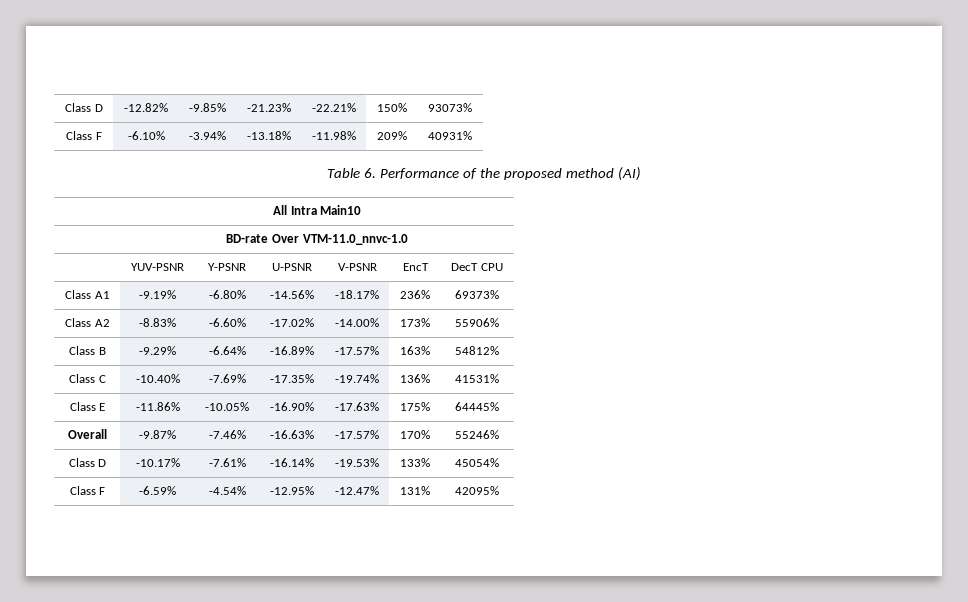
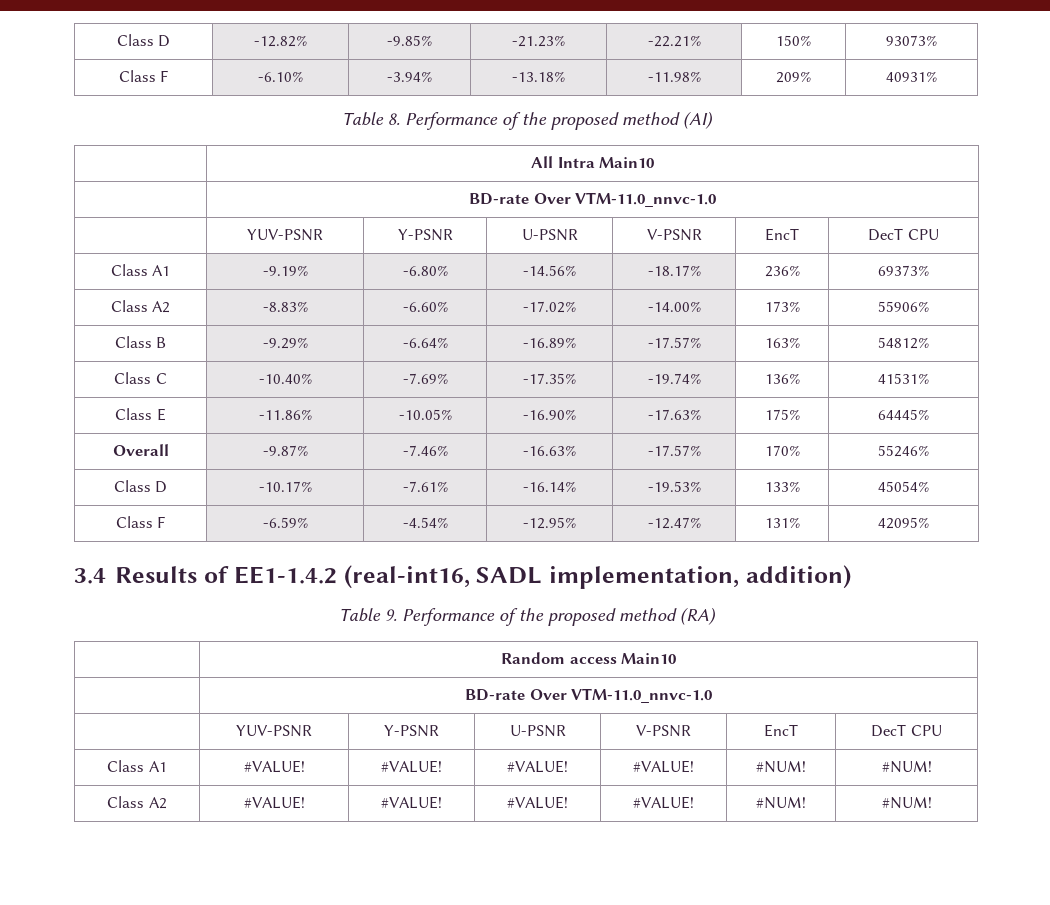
[364,168,377,178] 6. -> [387,113,400,125] 8.
(499, 490) none -> [74,565,851,589] [338,607,716,626] [501,652,676,664] [465,688,712,703] [236,725,312,737] [384,725,439,737] [509,725,566,737] [636,725,691,737] [764,724,798,737] [871,724,942,737] [107,760,167,772] [243,760,305,773] [381,760,442,773] [507,760,568,773] [633,760,694,773] [756,761,806,773] [881,761,932,773] [107,796,167,809] [243,796,305,809] [381,796,442,809] [507,796,568,809] [633,796,694,809] [756,797,806,809] [881,797,932,809] // 3.4 Results of EE1-1.4.2 (real-int16, SADL implementation, addition) // Table 9. Performance of the proposed method (RA) // | Random access Main10 // | BD-rate Over VTM-11.0_nnvc-1.0 // | YUV-PSNR | Y-PSNR | U-PSNR | V-PSNR | EncT | DecT CPU // Class A1 | #VALUE! | #VALUE! | #VALUE! | #VALUE! | #NUM! | #NUM! // Class A2 | #VALUE! | #VALUE! | #VALUE! | #VALUE! | #NUM! | #NUM!

